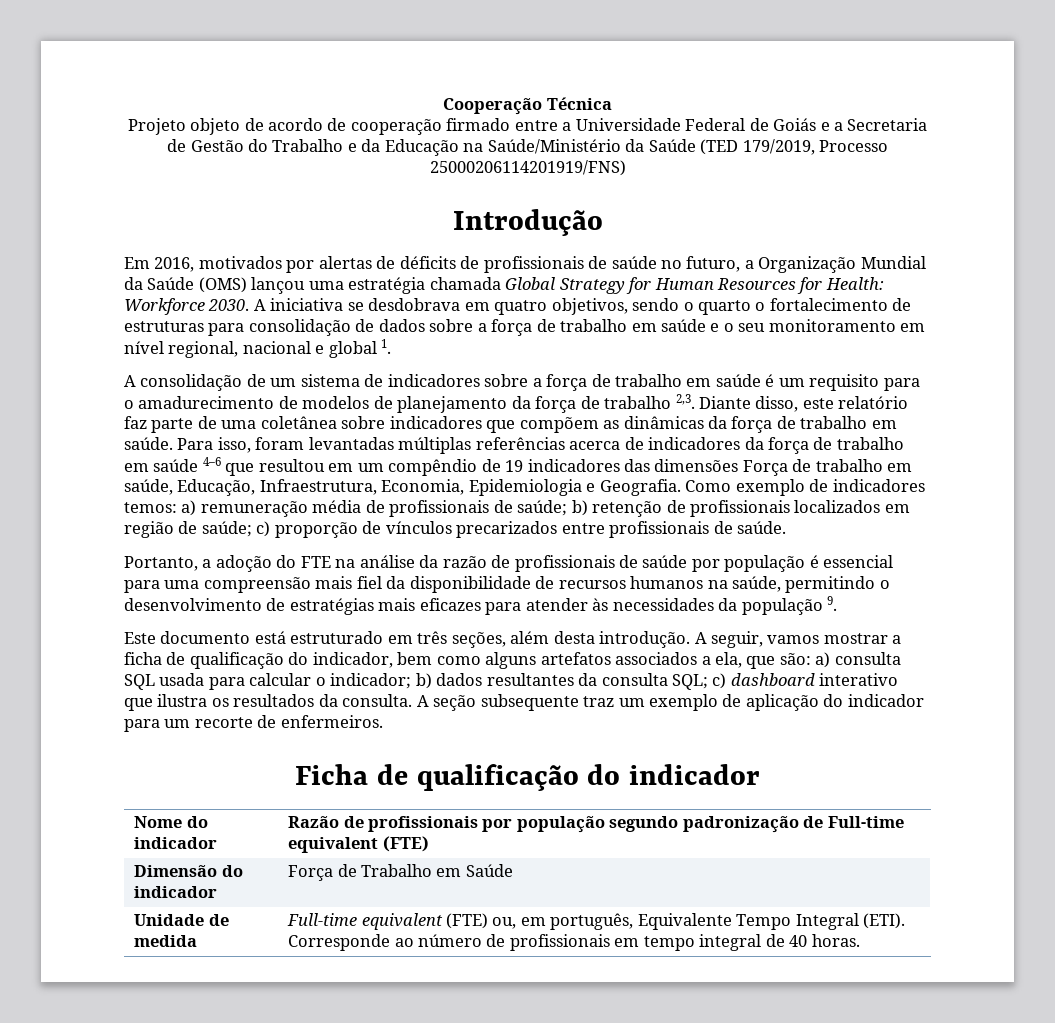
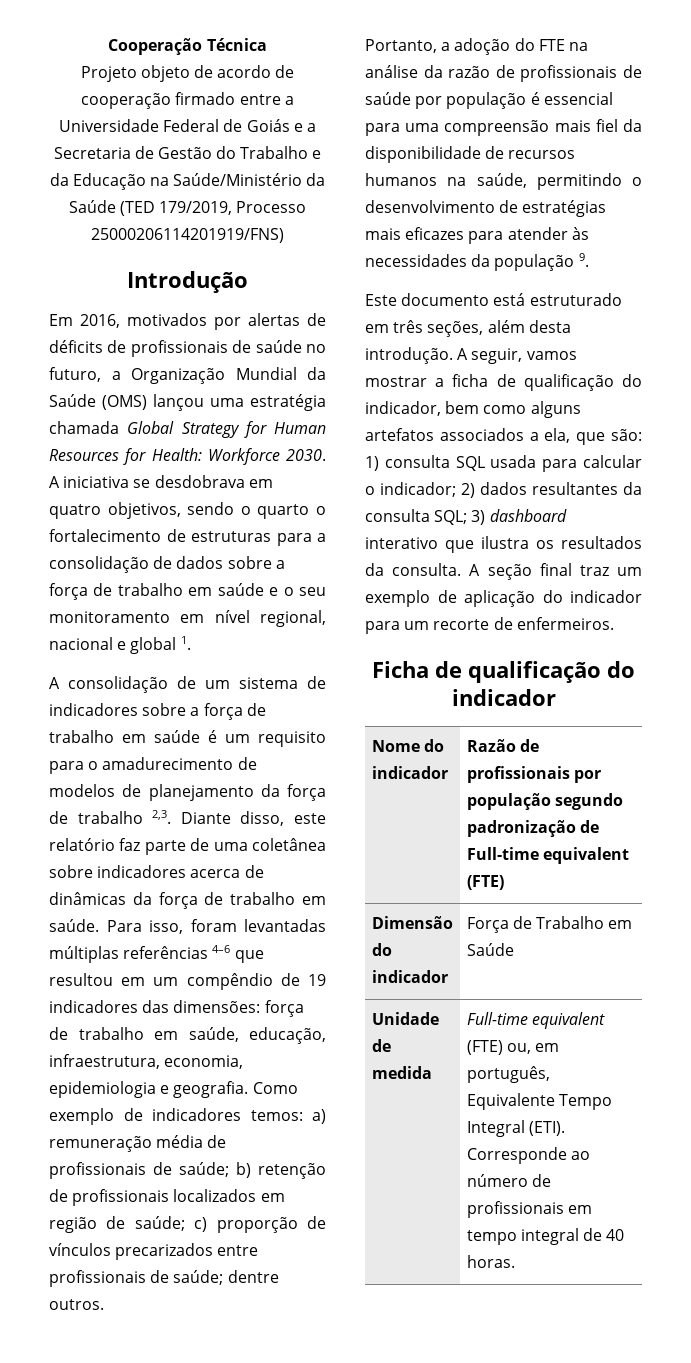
(245, 329) none -> [317,533,326,542] a
[486,417,620,433] que compõem as -> [190,865,264,878] acerca de
[569,437,904,454] [124,459,199,472] acerca de indicadores da força de trabalho em saúde -> (209, 952) none
[654,459,788,476] dimensões Força -> [173,1000,304,1017] dimensões: força
[177,479,681,496] Educação, Infraestrutura, Economia, Epidemiologia e Geografia. -> [249,1027,326,1044] [49,1054,244,1069] [49,1081,249,1098] educação, infraestrutura, economia, epidemiologia e geografia.
[737,521,787,534] saúde. -> [173,1270,279,1285] [49,1299,104,1310] saúde; dentre outros.
[815,652,831,668] a) -> [365,456,379,471] 1)
[415,673,432,689] b) -> [461,483,475,498] 2)
[712,673,727,689] c) -> [471,510,486,525] 3)
[480,694,579,711] subsequente -> [539,563,572,576] final

